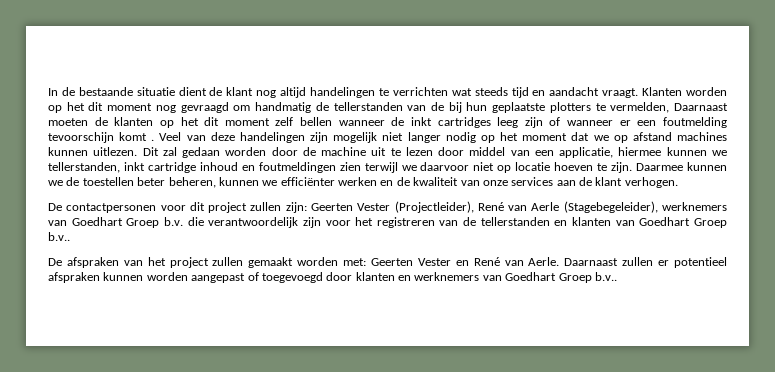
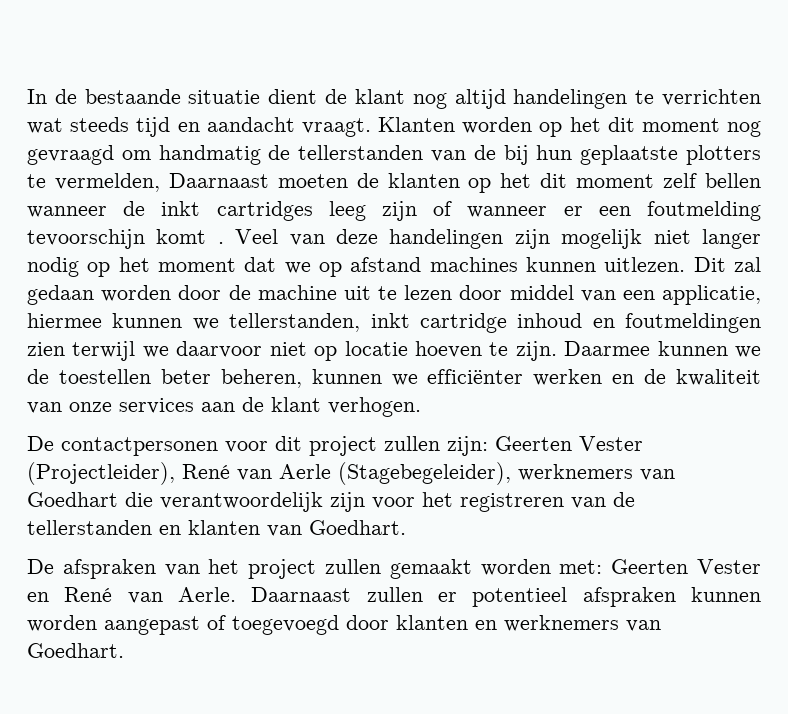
[126,217,183,228] Groep b.v. -> (118, 499) none
[639,217,727,228] [48,232,70,241] Goedhart Groep b.v.. -> [309,520,406,535] Goedhart.
[505,272,617,283] Goedhart Groep b.v.. -> [27,643,124,658] Goedhart.

